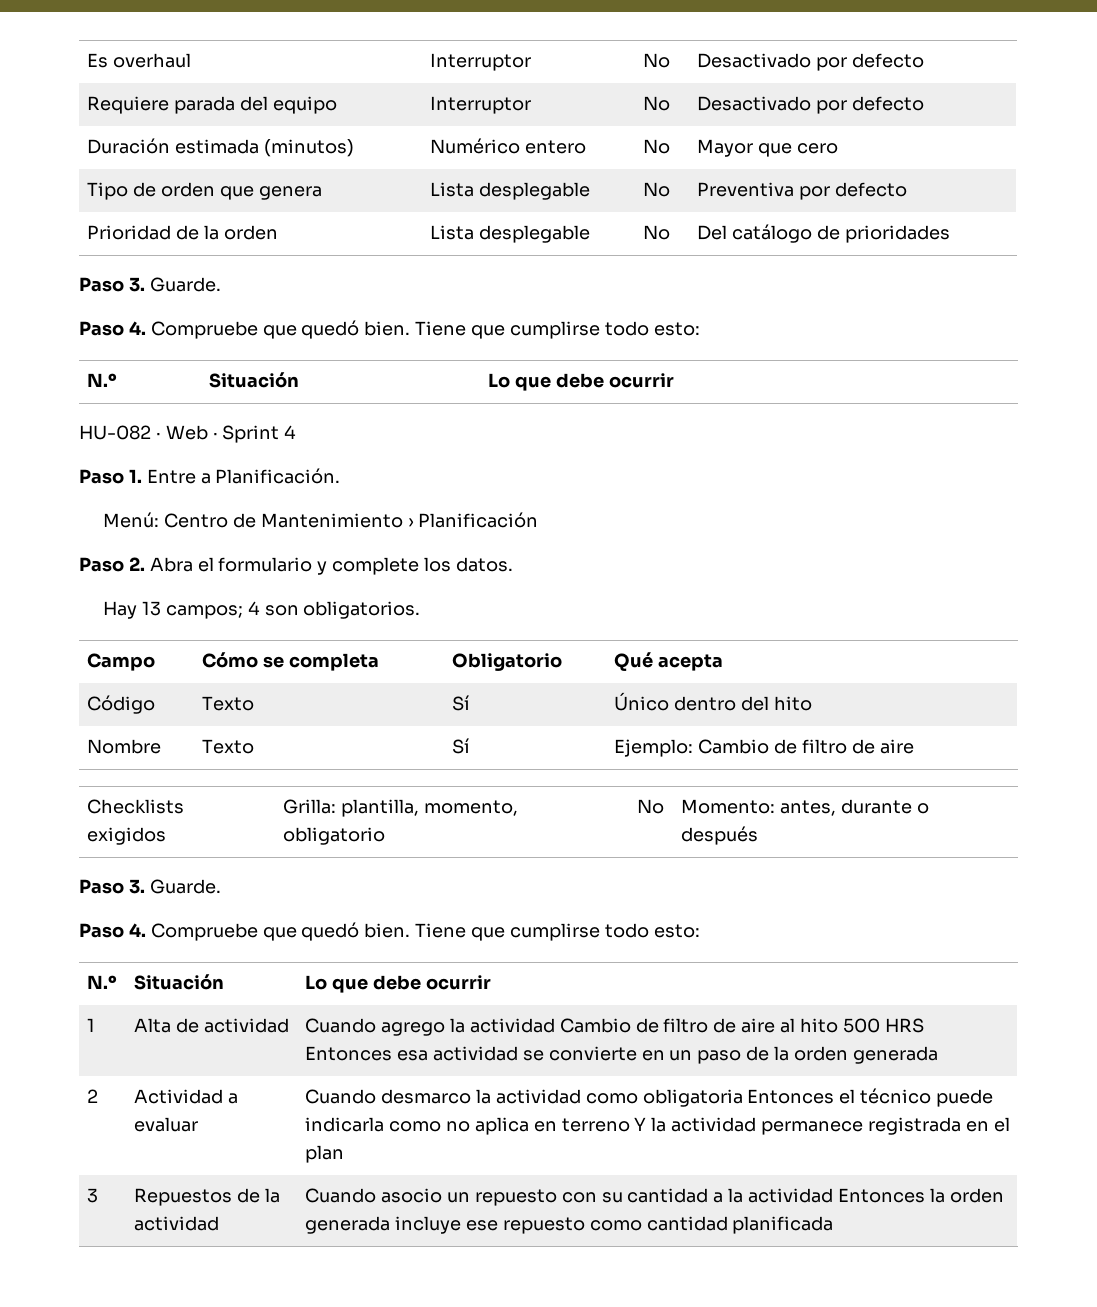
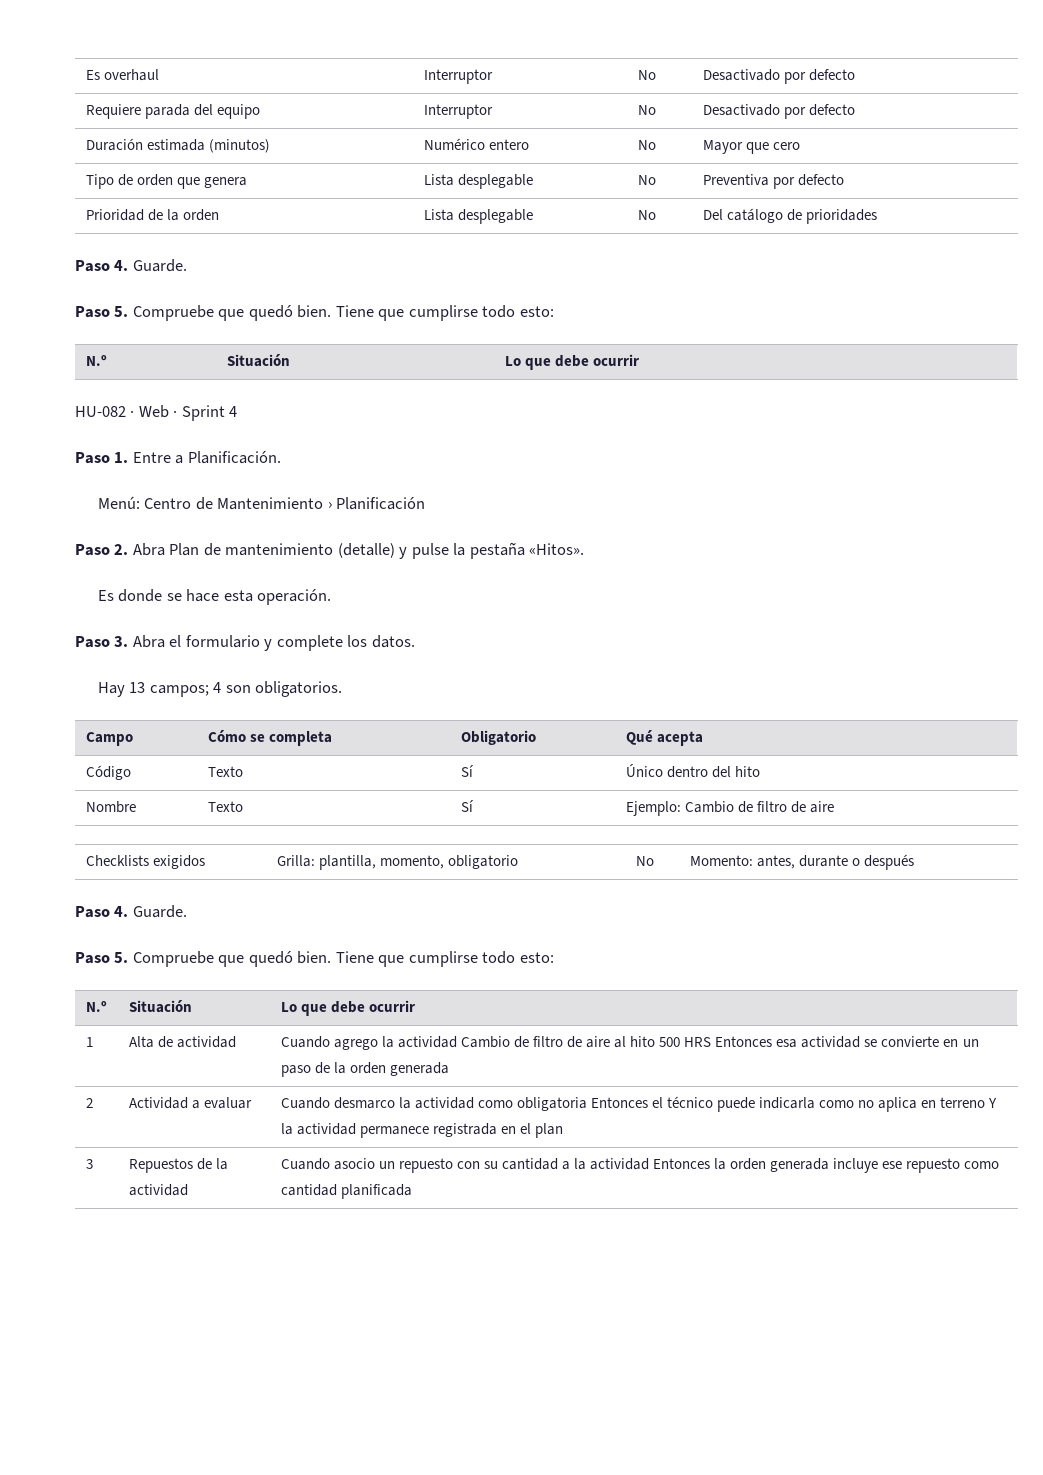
[128,277,221,292] [79,321,146,336] 3. Guarde. // Paso 4. -> [114,259,187,272] [75,306,129,318] 4. Guarde. // Paso 5.
(193, 564) none -> [169,542,585,559] [97,589,332,605] [75,635,165,648] Plan de mantenimiento (detalle) y pulse la pestaña «Hitos». // Es donde se hace esta operación. // Paso 3. Abra
[128,879,221,894] [79,923,146,938] 3. Guarde. // Paso 4. -> [114,905,187,918] [75,952,129,964] 4. Guarde. // Paso 5.

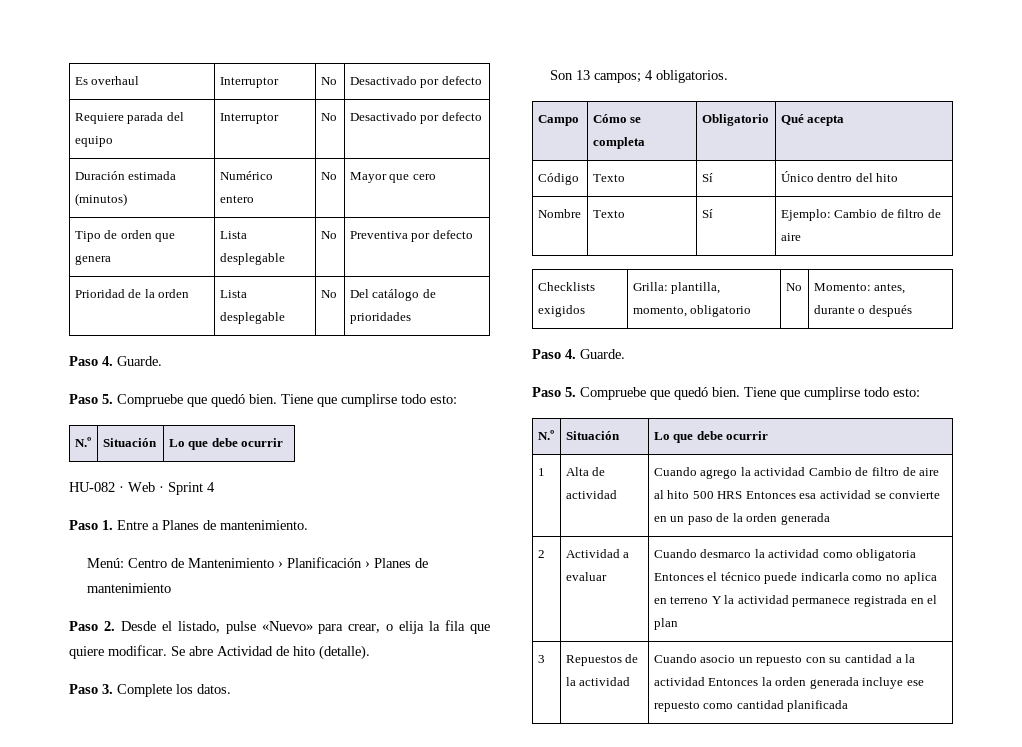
[187,451,281,464] Planificación. -> [162,520,308,530] Planes de mantenimiento.
[75,542,585,559] [97,589,332,605] [75,635,343,651] // Paso 2. Abra Plan de mantenimiento (detalle) y pulse la pestaña «Hitos». // Es donde se hace esta operación. // Paso 3. Abra el formulario y complete -> [364,558,428,568] [86,583,171,593] [69,620,490,634] [69,645,370,660] [69,684,172,697] › Planes de mantenimiento // Paso 2. Desde el listado, pulse «Nuevo» para crear, o elija la fila que quiere modificar. Se abre Actividad de hito (detalle). // Paso 3. Complete
[97,682,125,697] Hay -> [549,70,573,80] Son
[225,685,251,693] son -> (653, 75) none

